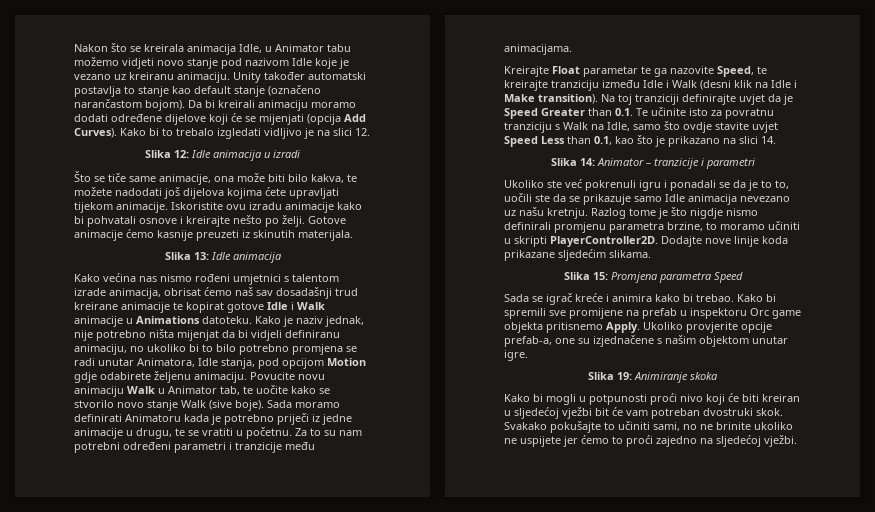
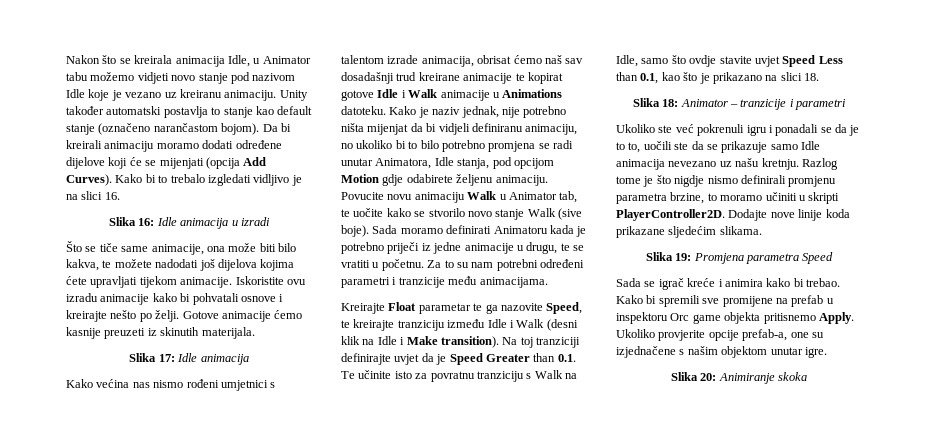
[355,128,370,136] [145,150,189,158] 12. // Slika 12: -> [104,192,120,200] [109,217,155,226] 16. // Slika 16:
[193,252,209,260] 13: -> [158,354,175,362] 17:
[761,136,776,144] [550,158,595,166] 14. // Slika 14: -> [804,73,819,81] [632,98,679,107] 18. // Slika 18:
[592,272,608,280] 15: -> [675,253,692,261] 19:
[617,372,632,380] 19: -> [700,373,717,381] 20:
[504,393,800,405] [504,407,783,419] [504,421,793,433] [504,435,797,447] // Kako bi mogli u potpunosti proći nivo koji će biti kreiran u sljedećoj vježbi bit će vam potreban dvostruki skok. Svakako pokušajte to učiniti sami, no ne brinite ukoliko ne uspijete jer ćemo to proći zajedno na sljedećoj vježbi. -> (808, 376) none

